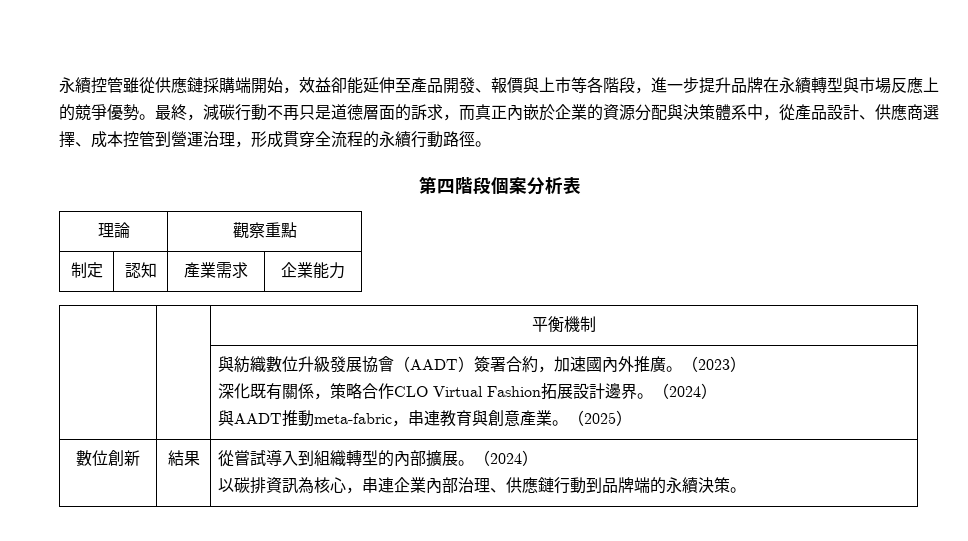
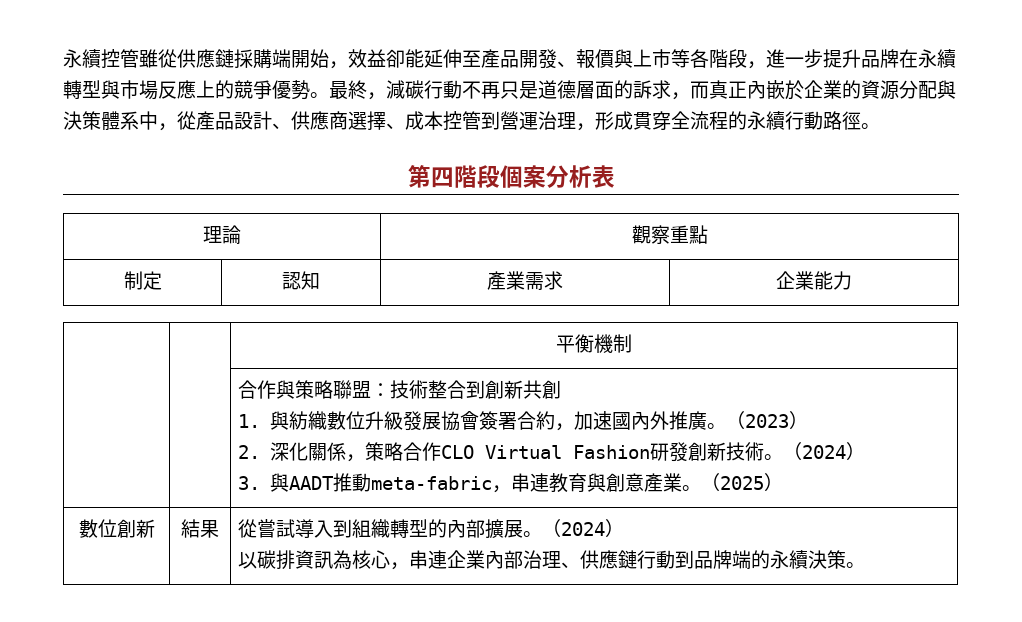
(596, 324) none -> [238,380,562,399] [238,414,261,428] 合作與策略聯盟：技術整合到創新共創 // 1.
[393,356,474,372] （AADT） -> (479, 420) none
[217,383,282,400] 深化既有 -> [238,442,308,461] 2.深化
[540,383,717,399] 拓展設計邊界。（2024） // -> [649,442,865,462] [238,476,261,490] 研發創新技術。（2024） // 3.

